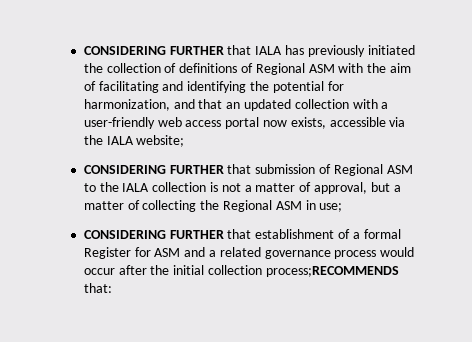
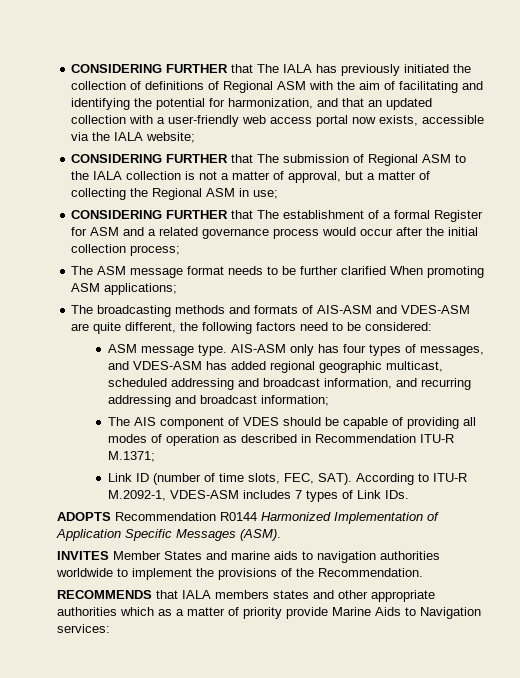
[83,45,252,55] CONSIDERING FURTHER that -> [71,64,280,73] CONSIDERING FURTHER that The
(252, 169) none -> [257,154,280,163] The
(252, 234) none -> [257,210,280,219] The
[265,266,399,277] [83,283,112,293] process;RECOMMENDS that: -> [130,245,181,256] [71,266,485,278] [71,283,178,295] [71,305,471,317] [71,322,433,334] [107,344,484,356] [107,361,443,373] [107,378,471,390] [107,395,329,407] [107,417,476,429] [107,434,454,446] [107,451,155,462] [107,473,467,485] [107,490,409,502] [57,512,440,524] [56,529,282,541] [57,551,441,563] [56,568,424,580] [57,590,436,602] [57,607,482,619] [57,624,111,633] process; // The ASM message format needs to be further clarified When promoting ASM applications; // The broadcasting methods and formats of AIS-ASM and VDES-ASM are quite different, the following factors need to be considered: // ASM message type. AIS-ASM only has four types of messages, and VDES-ASM has added regional geographic multicast, scheduled addressing and broadcast information, and recurring addressing and broadcast information; // The AIS component of VDES should be capable of providing all modes of operation as described in Recommendation ITU-R M.1371; // Link ID (number of time slots, FEC, SAT). According to ITU-R M.2092-1, VDES-ASM includes 7 types of Link IDs. // ADOPTS Recommendation R0144 Harmonized Implementation of Application Specific Messages (ASM). // INVITES Member States and marine aids to navigation authorities worldwide to implement the provisions of the Recommendation. // RECOMMENDS that IALA members states and other appropriate authorities which as a matter of priority provide Marine Aids to Navigation services:

